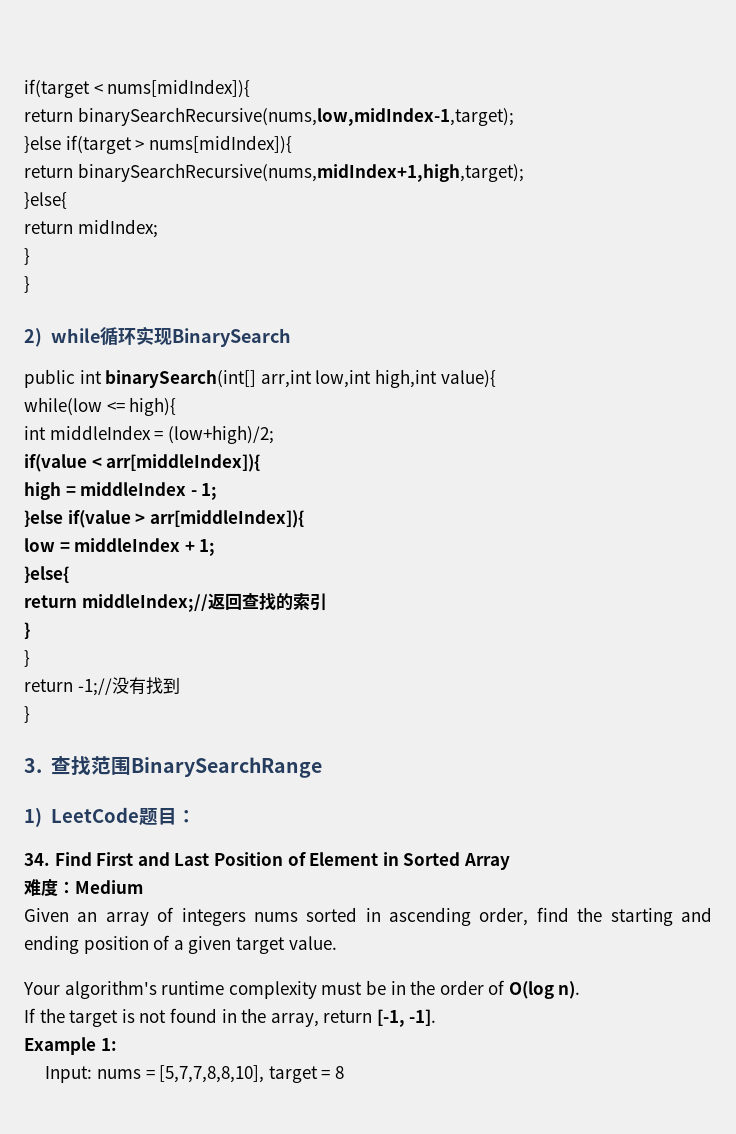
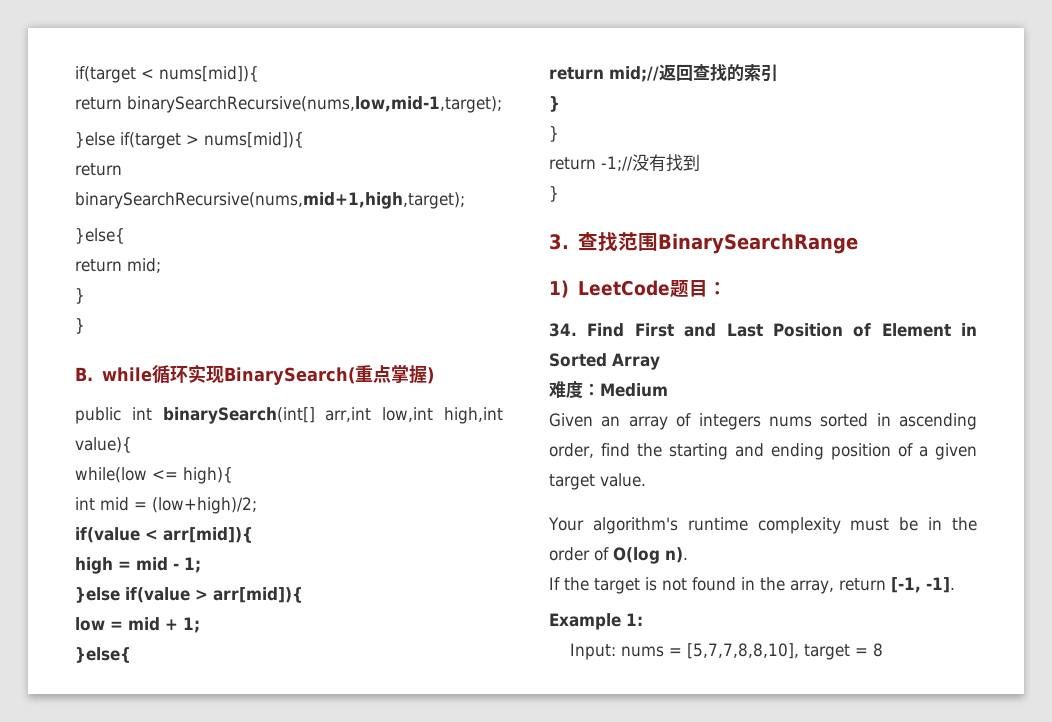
[107,79,251,98] [24,107,514,126] nums[midIndex]){ // return binarySearchRecursive(nums,low,midIndex-1,target); -> [159,66,259,82] [75,96,502,113] nums[mid]){ // return binarySearchRecursive(nums,low,mid-1,target);
[148,135,292,154] [24,163,524,182] [24,192,67,209] [24,219,158,238] [24,248,30,265] [24,276,30,293] [24,328,42,347] nums[midIndex]){ // return binarySearchRecursive(nums,midIndex+1,high,target); // }else{ // return midIndex; // } // } // 2) -> [204,132,304,148] [75,163,122,176] [75,192,465,209] [75,228,125,244] [75,258,161,273] [75,288,85,304] [75,318,85,334] [75,367,93,381] nums[mid]){ // return binarySearchRecursive(nums,mid+1,high,target); // }else{ // return mid; // } // } // B.
[171,328,291,347] BinarySearch -> [223,364,434,385] BinarySearch(重点掌握)
[49,425,151,440] middleIndex -> [100,497,129,511] mid
[106,454,261,472] arr[middleIndex]){ -> [163,527,253,543] arr[mid]){
[80,482,187,496] middleIndex -> [136,557,168,571] mid
[149,510,304,528] arr[middleIndex]){ -> [213,587,303,603] arr[mid]){
[74,538,181,552] middleIndex -> [128,617,160,631] mid
[81,594,208,612] middleIndex;// -> [609,66,659,82] mid;//

